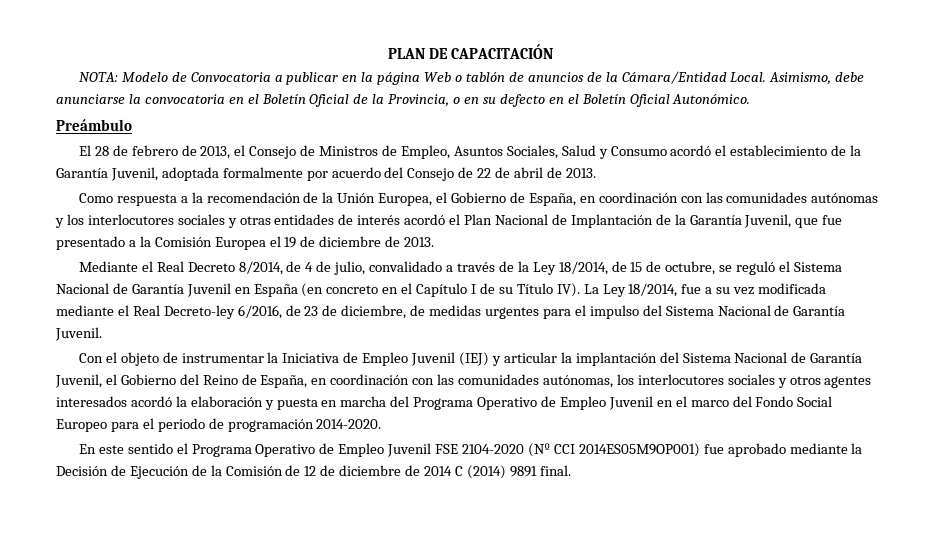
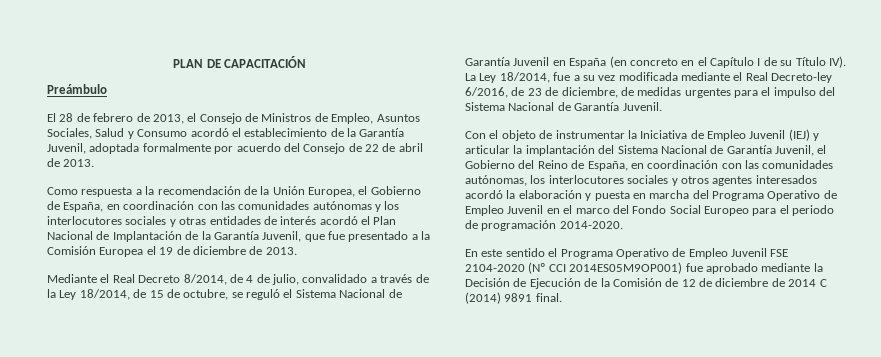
[78,71,865,85] [56,94,751,107] // NOTA: Modelo de Convocatoria a publicar en la página Web o tablón de anuncios de la Cámara/Entidad Local. Asimismo, debe anunciarse la convocatoria en el Boletín Oficial de la Provincia, o en su defecto en el Boletín Oficial Autonómico. -> (306, 62) none

